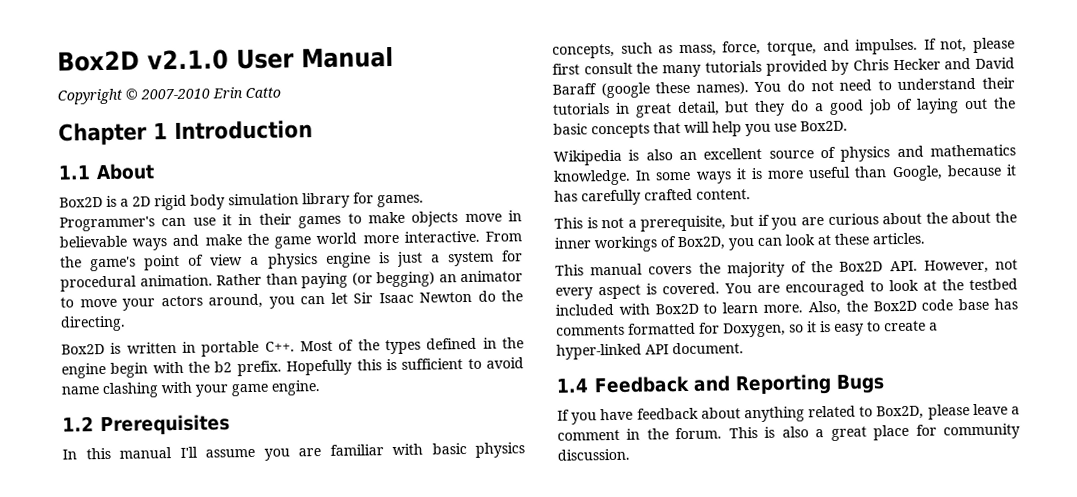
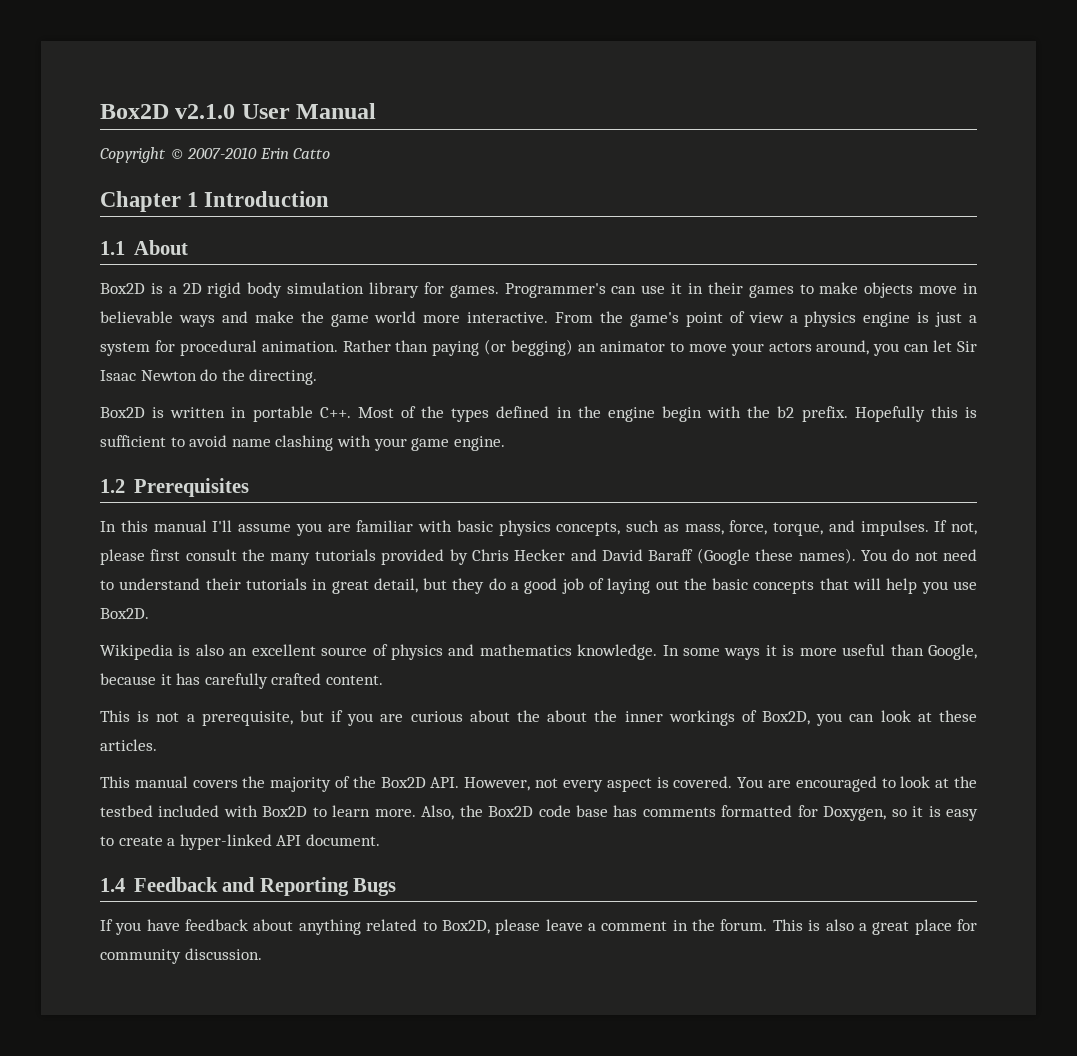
[600,82,650,99] (google -> [696,548,750,565] (Google

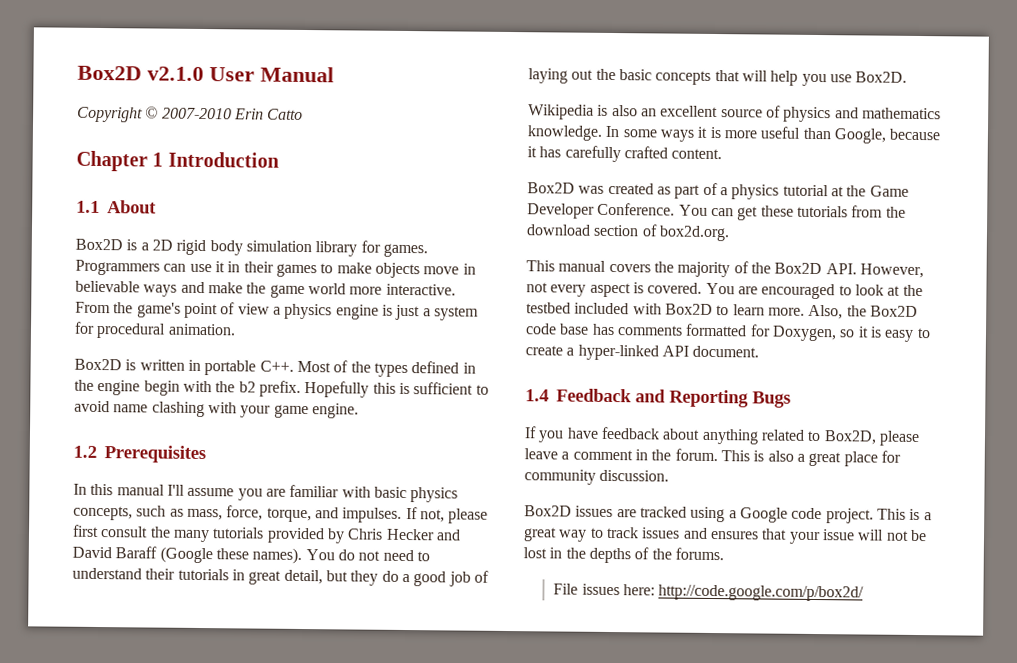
[504,283,606,298] Programmer's -> [75,259,160,276] Programmers
[342,339,978,356] [100,369,318,385] Rather than paying (or begging) an animator to move your actors around, you can let Sir Isaac Newton do the directing. -> (236, 329) none
[100,710,977,726] [100,739,157,751] This is not a prerequisite, but if you are curious about the about the inner workings of Box2D, you can look at these articles. -> [527,182,909,200] [527,202,906,221] [526,224,730,242] Box2D was created as part of a physics tutorial at the Game Developer Conference. You can get these tutorials from the download section of box2d.org.
(262, 954) none -> [524,505,932,524] [523,526,927,545] [523,547,724,564] [553,583,865,602] // Box2D issues are tracked using a Google code project. This is a great way to track issues and ensures that your issue will not be lost in the depths of the forums. // File issues here: http://code.google.com/p/box2d/

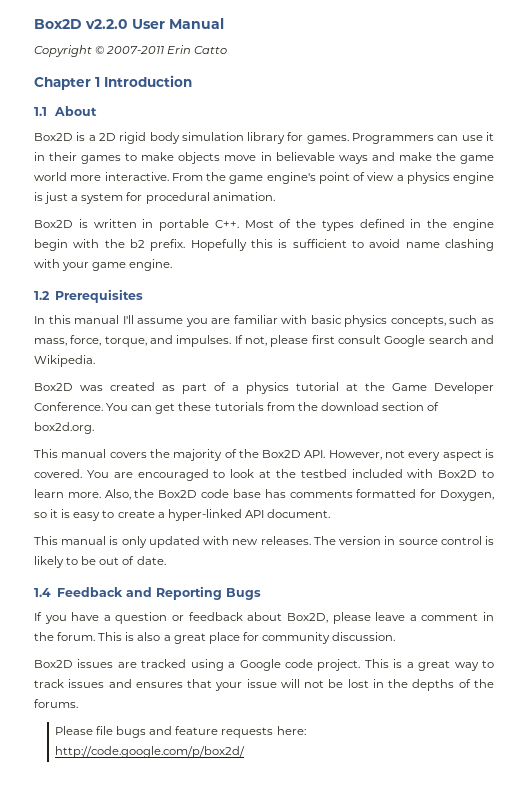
[77,65,204,82] Box2D v2.1.0 -> [34,19,128,29] Box2D v2.2.0
[161,107,232,120] 2007-2010 -> [106,46,165,54] 2007-2011
[136,302,181,318] game's -> [229,172,316,184] game engine's
[149,526,461,544] [72,546,430,564] [72,567,489,587] [528,68,908,87] [528,104,941,123] [527,125,941,144] [527,145,723,163] the many tutorials provided by Chris Hecker and David Baraff (Google these names). You do not need to understand their tutorials in great detail, but they do a good job of laying out the basic concepts that will help you use Box2D. // Wikipedia is also an excellent source of physics and mathematics knowledge. In some ways it is more useful than Google, because it has carefully crafted content. -> [384,335,494,347] [34,355,95,367] Google search and Wikipedia.
(760, 351) none -> [34,536,494,548] [34,556,166,568] // This manual is only updated with new releases. The version in source control is likely to be out of date.
[600,426,822,445] feedback about anything related to -> [103,612,283,624] a question or feedback about
[553,583,620,596] File issues -> [54,726,274,738] Please file bugs and feature requests

